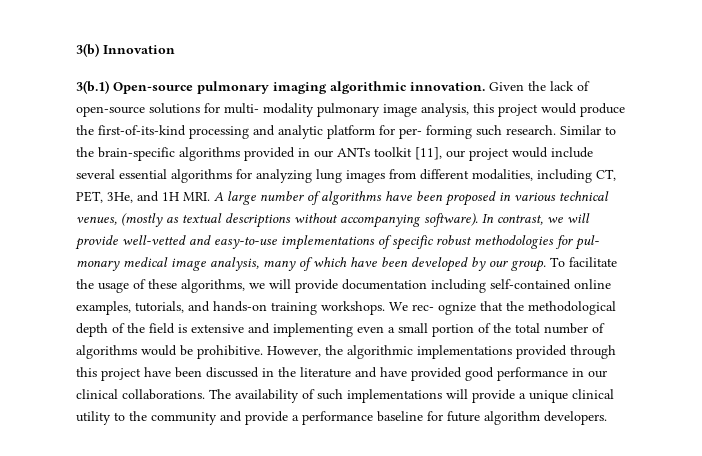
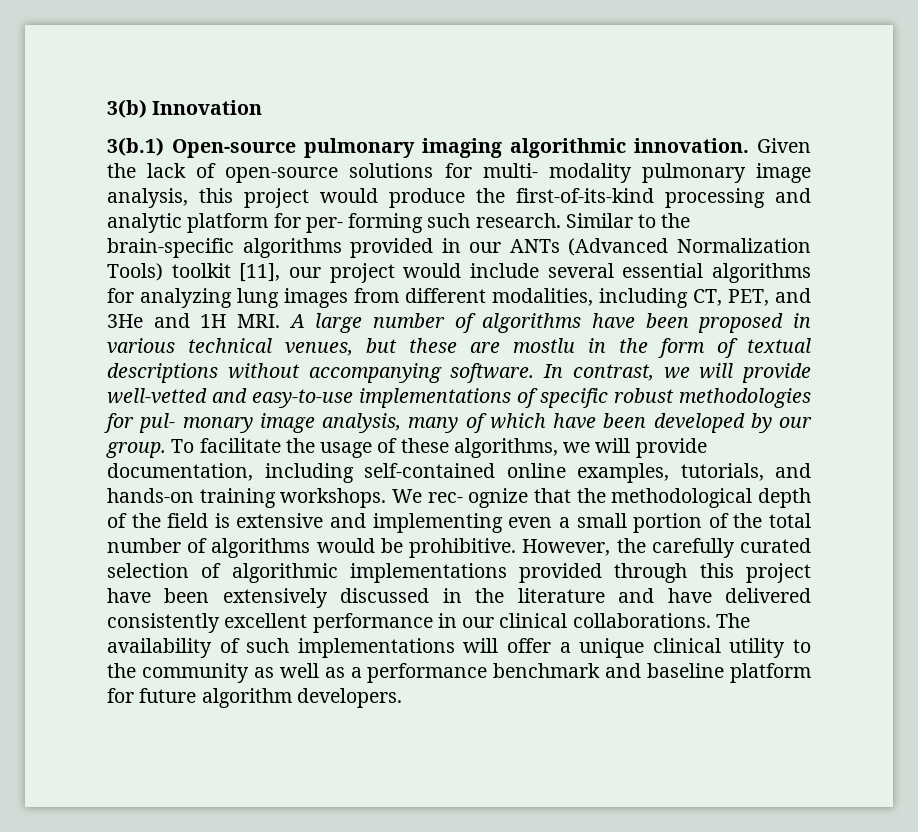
(370, 152) none -> [568,238,811,256] [107,263,163,281] (Advanced Normalization Tools)
[107,192,133,203] 3He, -> [775,288,811,303] [107,314,143,328] and 3He
[121,213,179,227] (mostly as -> [366,338,738,358] but these are mostlu in the form of
[424,213,478,227] software). -> [450,363,535,383] software.
[123,257,168,267] medical -> (253, 425) none
[342,279,427,290] documentation -> [107,463,253,481] documentation,
(343, 350) none -> [651,538,811,558] [107,563,222,578] carefully curated selection of
(202, 372) none -> [222,588,328,608] extensively
[411,367,494,381] provided good -> [725,588,812,603] [107,613,308,633] delivered consistently excellent
[472,389,515,403] provide -> [507,638,551,653] offer
[220,411,423,425] and provide a performance baseline -> [253,663,811,683] as well as a performance benchmark and baseline platform

